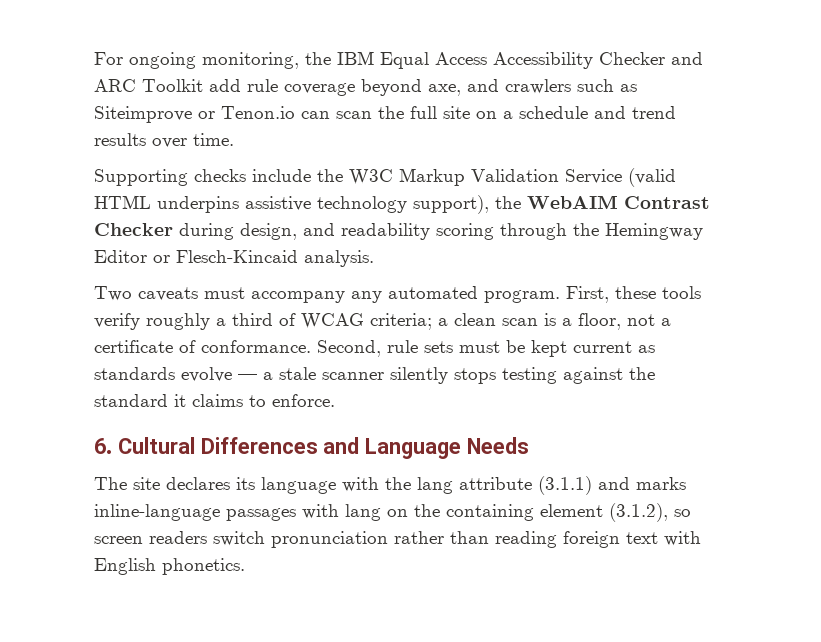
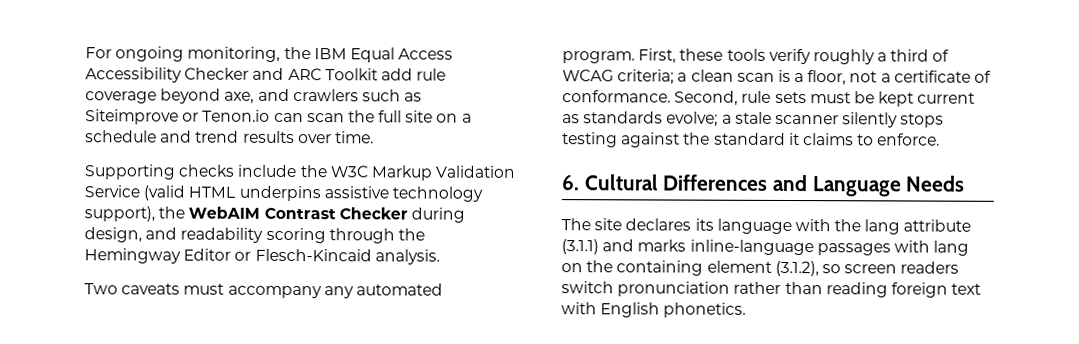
[181,367,257,382] evolve — -> [666,111,719,127] evolve;

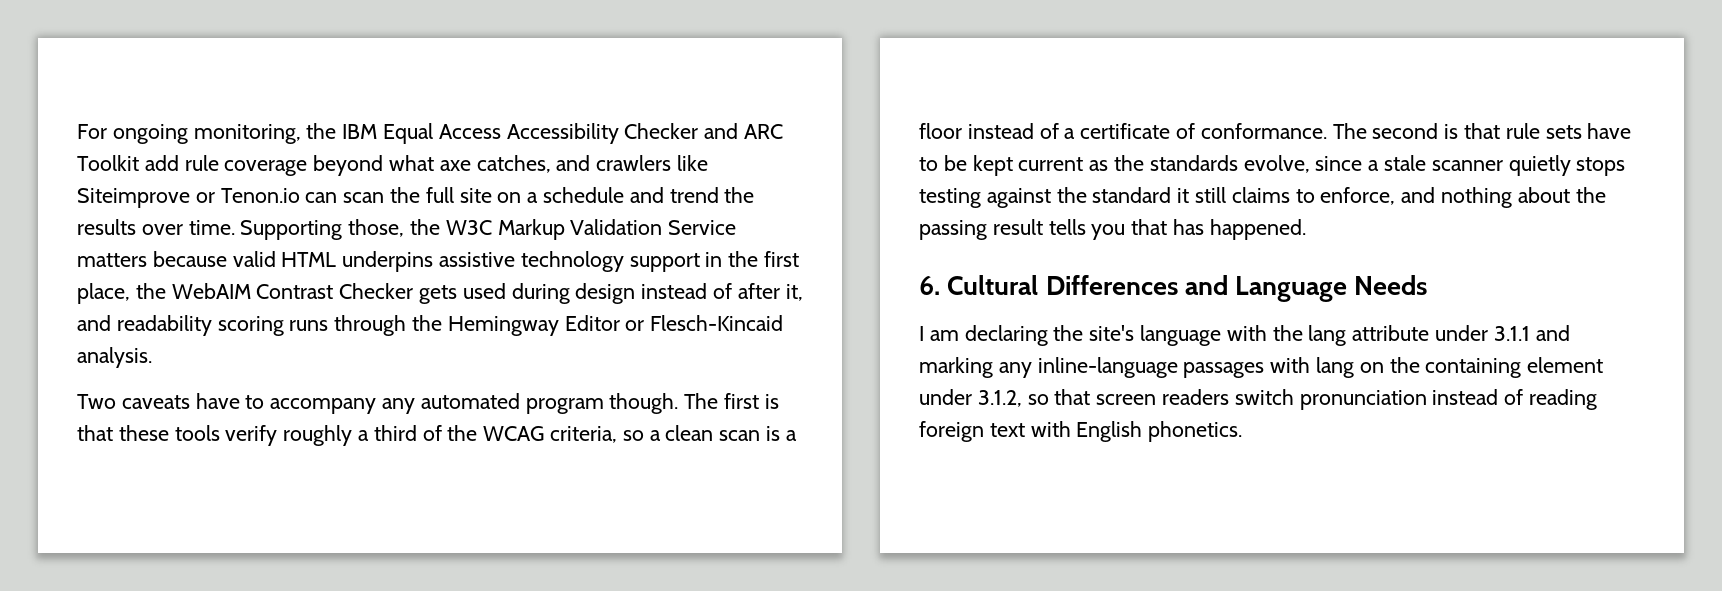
[224,88,423,104] axe, and crawlers such as -> [389,155,709,173] what axe catches, and crawlers like
(240, 136) none -> [724,187,755,203] the
[84,164,298,180] // Supporting checks include -> [240,219,405,240] Supporting those,
[143,185,186,201] (valid -> [77,251,276,267] matters because valid
[84,206,465,223] [84,227,142,243] support), the WebAIM Contrast Checker during design, -> [629,251,800,272] [77,283,803,304] support in the first place, the WebAIM Contrast Checker gets used during design instead of after it,
(326, 235) none -> [289,320,329,331] runs
[183,283,225,295] must -> [195,393,265,409] have to
[562,48,677,64] program. First, -> [525,393,779,414] [77,425,113,441] program though. The first is that
[562,69,675,85] WCAG criteria; -> [447,425,644,443] the WCAG criteria, so
[807,70,878,86] floor, not -> [919,123,1059,139] floor instead of
[674,90,976,107] [562,111,719,127] Second, rule sets must be kept current as standards evolve; -> [1332,123,1632,139] [919,155,1363,176] The second is that rule sets have to be kept current as the standards evolve, since
[842,112,899,128] silently -> [1508,155,1571,176] quietly
(800, 139) none -> [1195,187,1227,203] still
[877,133,941,146] enforce. -> [1320,187,1606,208] [919,219,1306,240] enforce, and nothing about the passing result tells you that has happened.
[561,218,714,231] The site declares its -> [919,325,1135,346] I am declaring the site's
[561,239,687,255] (3.1.1) and marks -> [1435,325,1570,341] [919,357,1032,378] under 3.1.1 and marking any
[774,260,841,277] (3.1.2), so -> [919,389,1091,407] under 3.1.2, so that
[733,281,823,295] rather than -> [1432,389,1524,405] instead of

